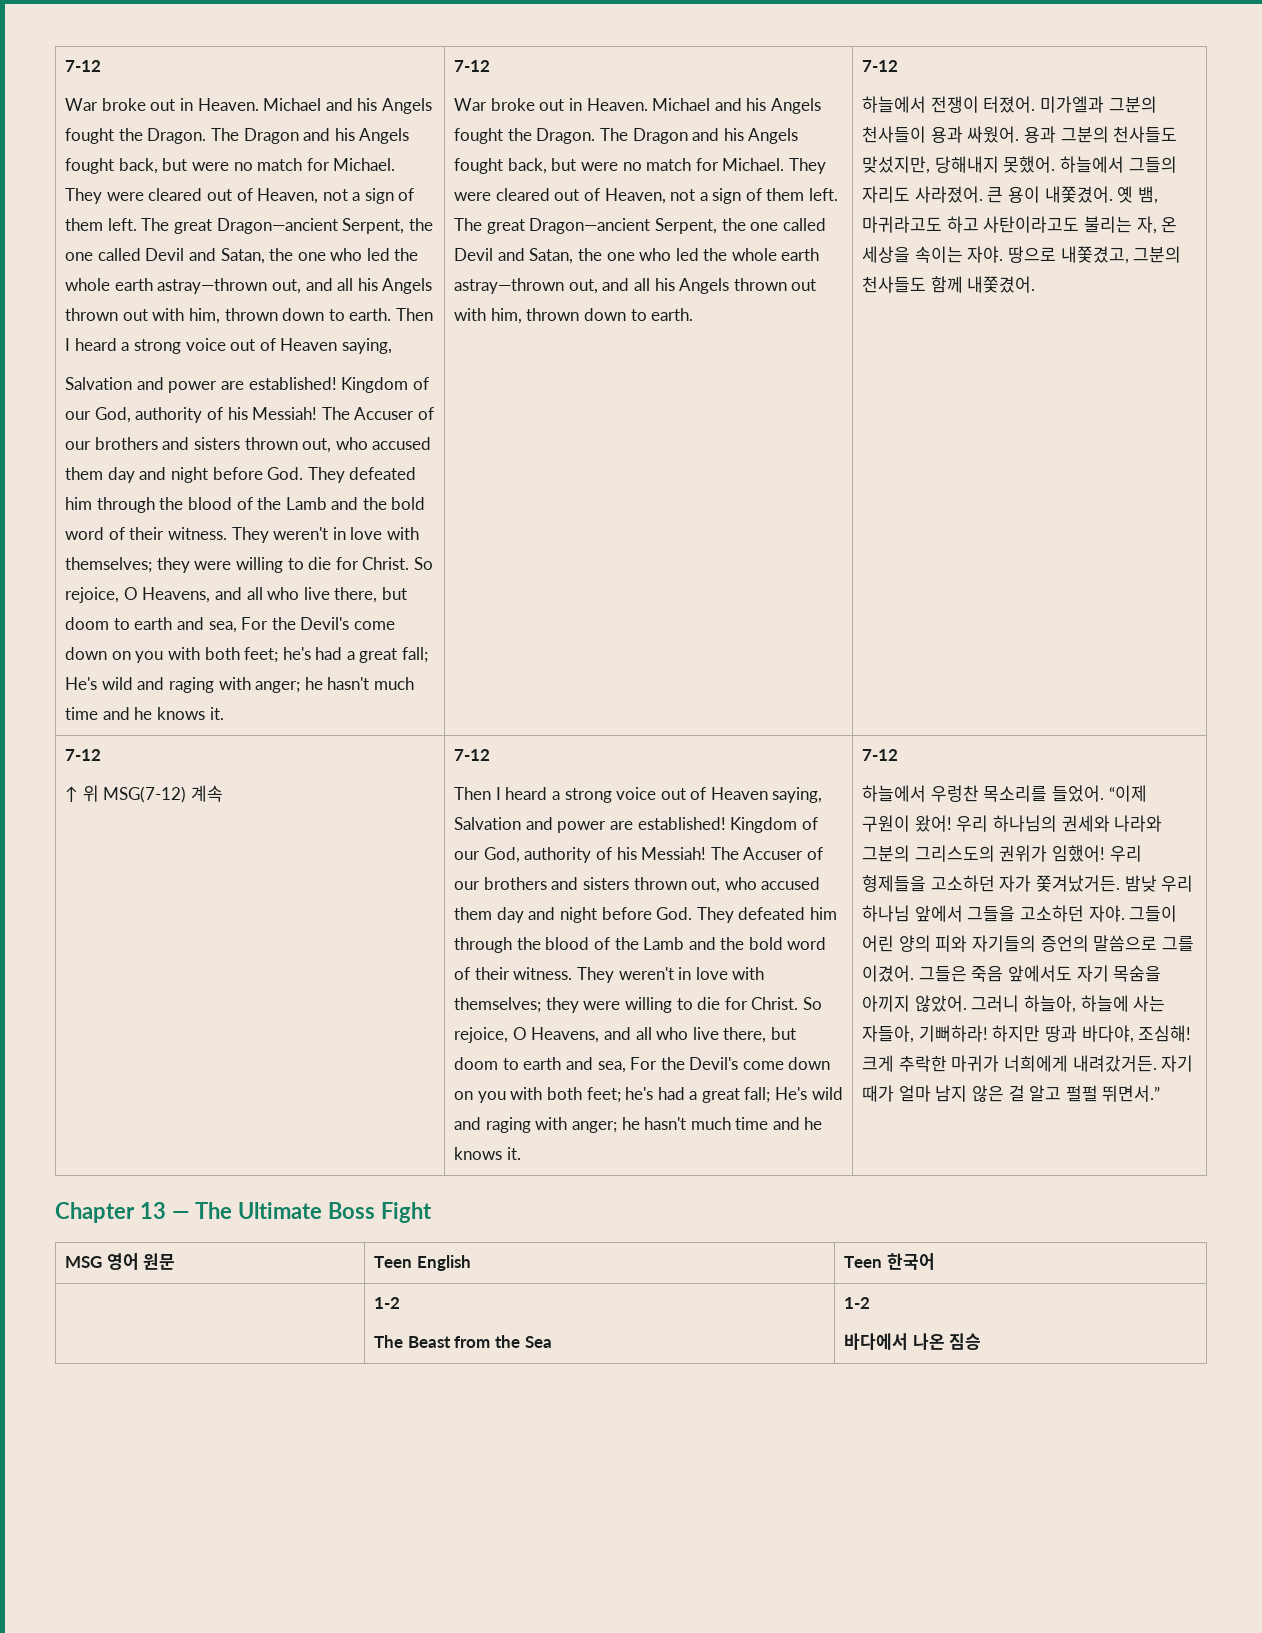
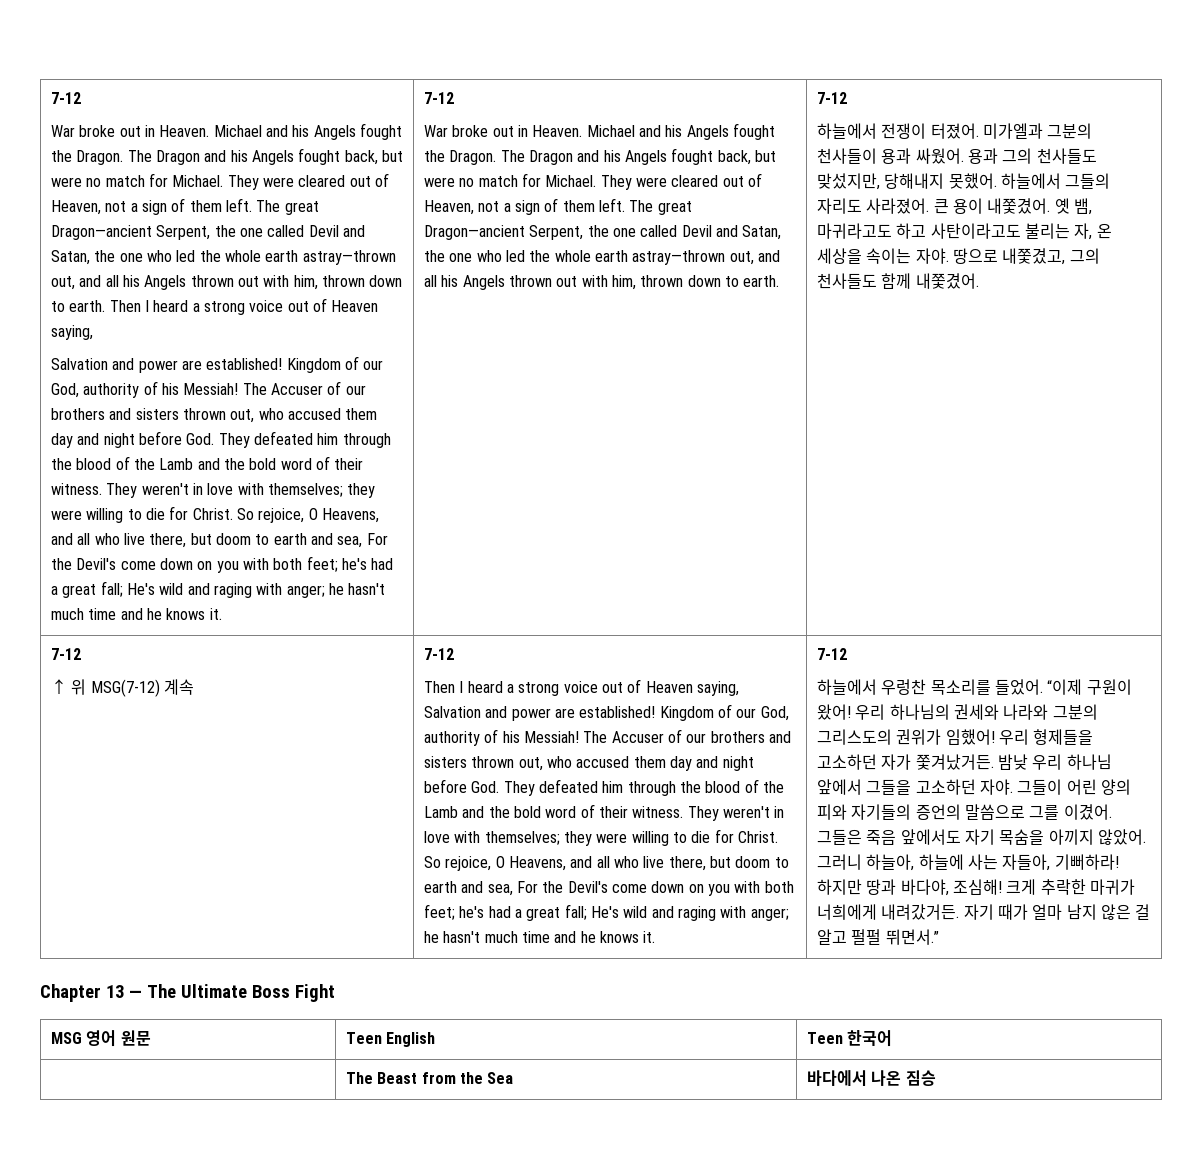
[1060,126,1109,143] 그분의 -> [1002,148,1033,164] 그의
[1133,246,1182,263] 그분의 -> [1069,248,1100,264] 그의
[374,1297,401,1309] 1-2 // -> (893, 1038) none
[844,1297,871,1309] 1-2 // -> (514, 1078) none

